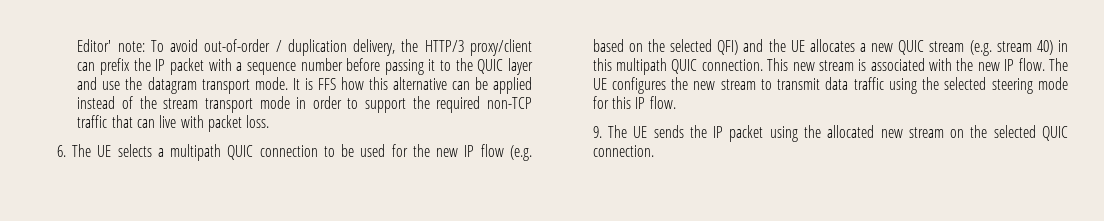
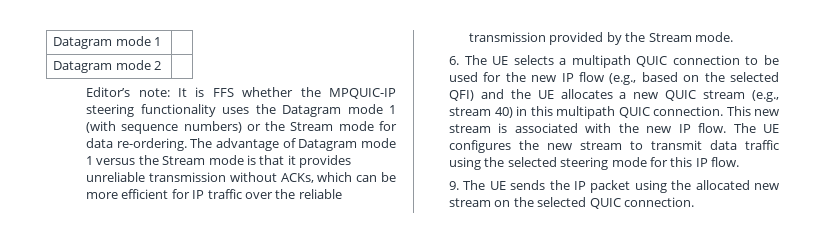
[77,39,532,56] [77,58,533,75] [77,77,533,94] [77,96,532,113] [77,115,270,132] Editor' note: To avoid out-of-order / duplication delivery, the HTTP/3 proxy/client can prefix the IP packet with a sequence number before passing it to the QUIC layer and use the datagram transport mode. It is FFS how this alternative can be applied instead of the stream transport mode in order to support the required non-TCP traffic that can live with packet loss. -> [53,36,162,49] [53,60,162,73] [86,87,396,99] [86,104,396,117] [86,121,397,134] [86,138,396,151] [86,155,352,168] [86,172,396,183] [86,189,342,199] [469,32,733,45] Datagram mode 1 | // Datagram mode 2 | // Editor’s note: It is FFS whether the MPQUIC-IP steering functionality uses the Datagram mode 1 (with sequence numbers) or the Stream mode for data re-ordering. The advantage of Datagram mode 1 versus the Stream mode is that it provides unreliable transmission without ACKs, which can be more efficient for IP traffic over the reliable transmission provided by the Stream mode.
[509,145,532,161] (e.g. -> [609,73,637,85] (e.g.,
[969,40,992,56] (e.g. -> [752,90,779,102] (e.g.,

